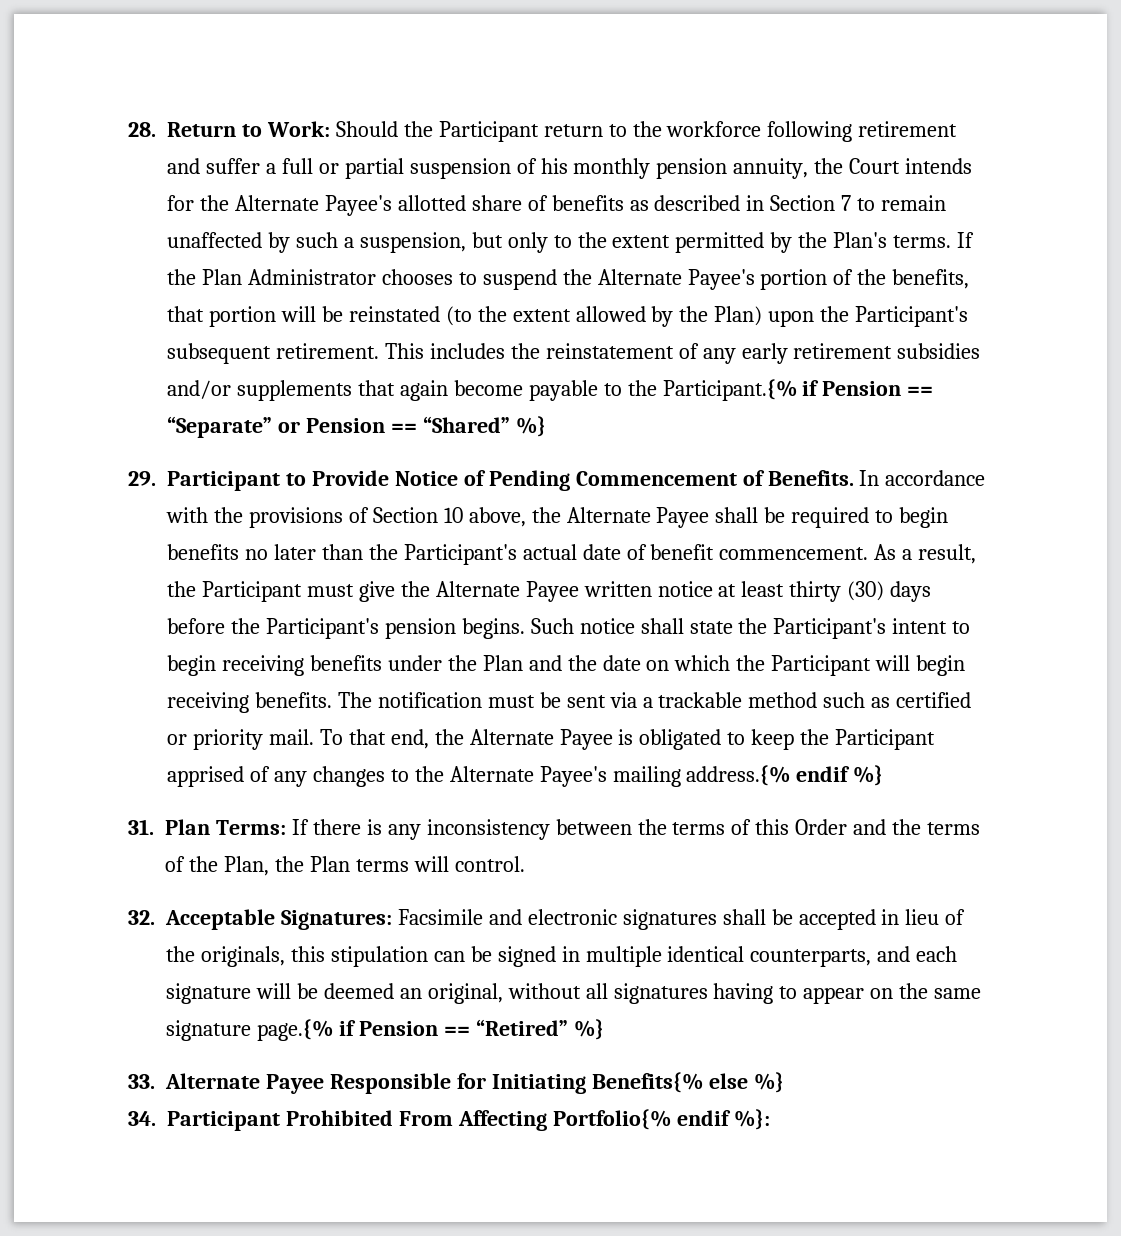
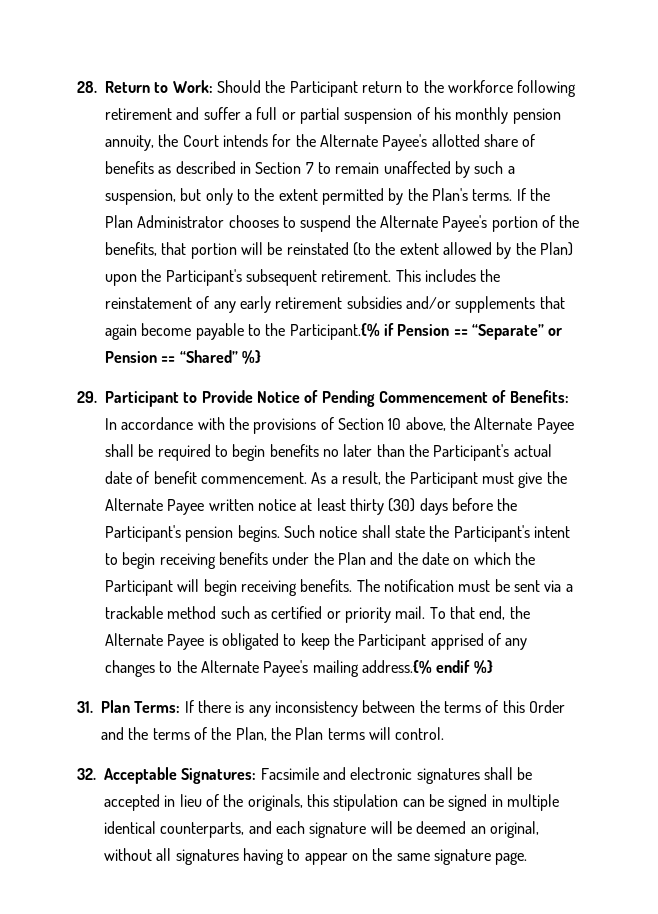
[767,470,854,486] Benefits. -> [509,390,569,403] Benefits:
[256,1019,604,1041] [128,1072,784,1094] [128,1109,770,1131] page.{% if Pension == “Retired” %} // 33. Alternate Payee Responsible for Initiating Benefits{% else %} // 34. Participant Prohibited From Affecting Portfolio{% endif %}: -> [495,852,528,865] page.

